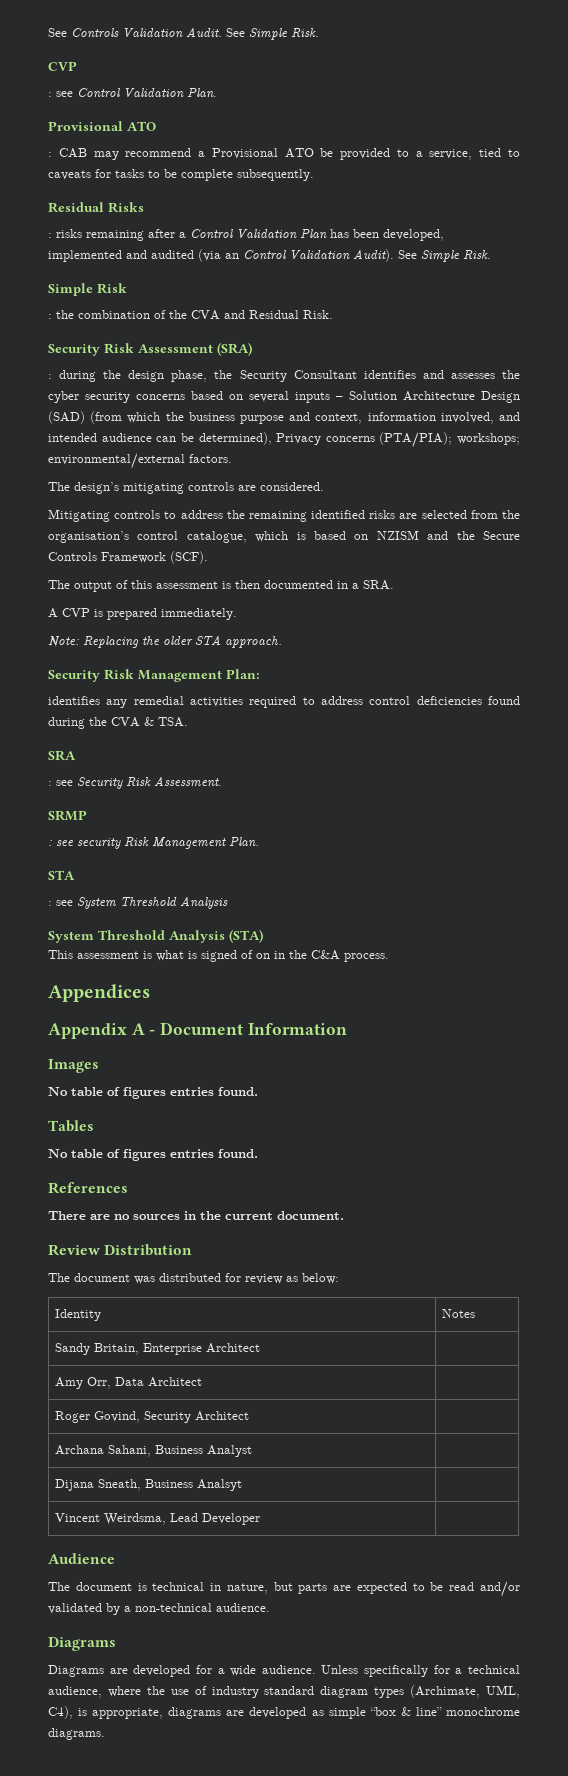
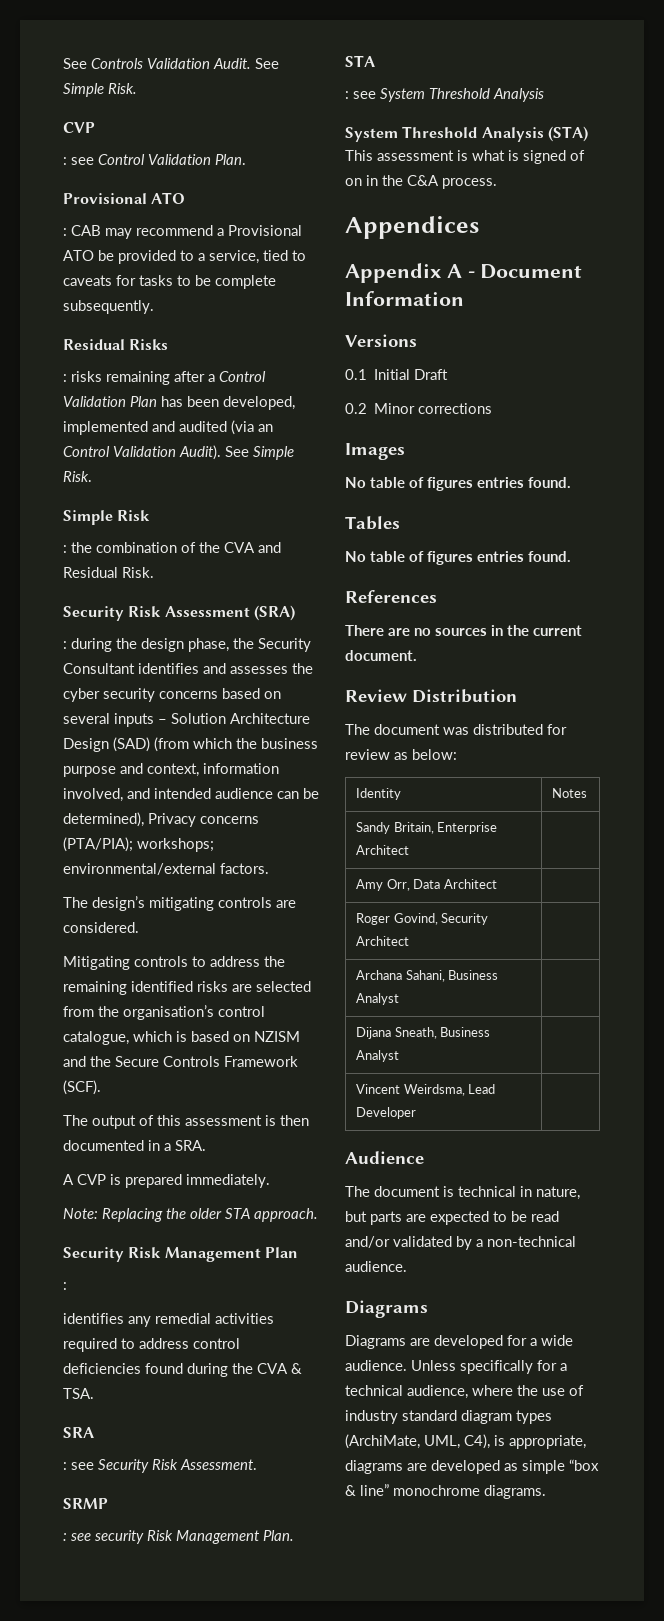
[226,669,260,679] Plan: -> [264,1247,298,1258] [63,1282,67,1290] Plan // :
(347, 1029) none -> [345,334,417,347] [345,369,449,380] [345,403,493,414] // Versions // 0.1 Initial Draft // 0.2 Minor corrections
[197,1479,243,1491] Analsyt -> [356,1050,400,1062] Analyst
[410,1685,481,1698] (Archimate, -> [345,1434,420,1449] (ArchiMate,

